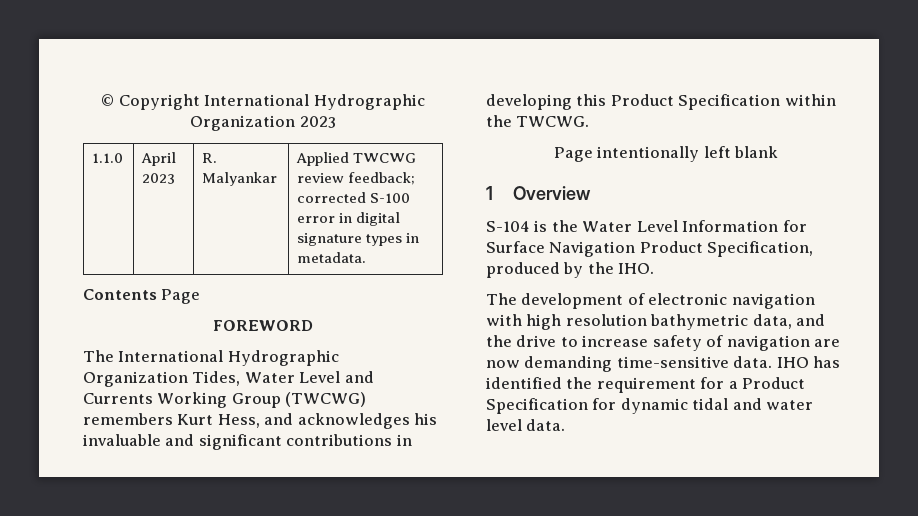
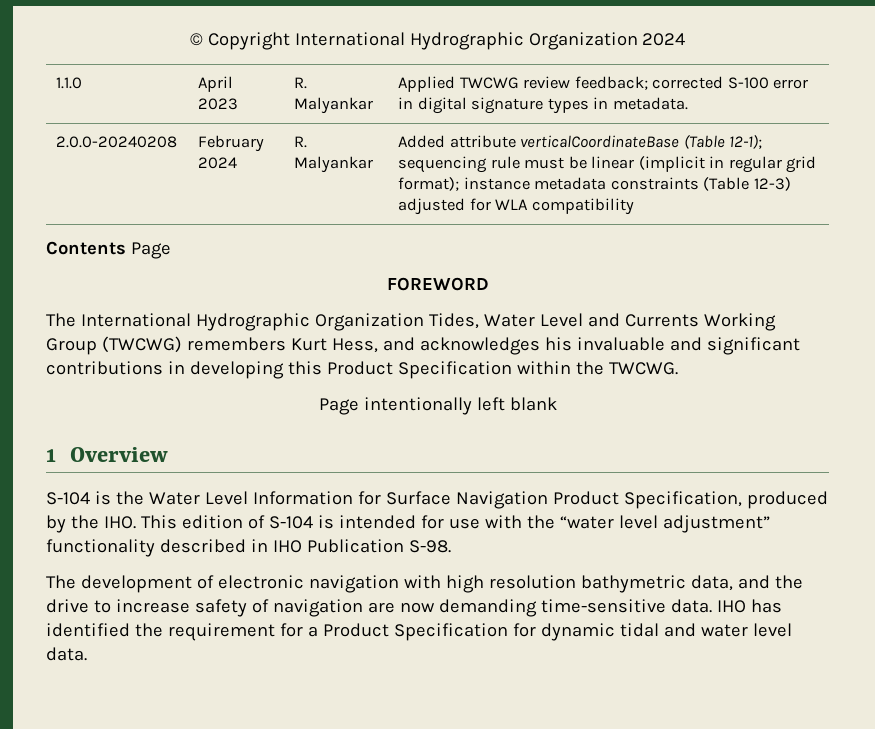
[299,116,336,128] 2023 -> [642,33,686,46] 2024
(367, 257) none -> [56,136,178,148] [198,135,265,152] [198,157,238,169] [294,136,308,148] [294,156,374,173] [398,134,763,149] [398,156,817,173] [398,177,791,191] [398,198,634,215] // 2.0.0-20240208 | February 2024 | R. Malyankar | Added attribute verticalCoordinateBase (Table 12-1); sequencing rule must be linear (implicit in regular grid format); instance metadata constraints (Table 12-3) adjusted for WLA compatibility
(655, 268) none -> [140,515,770,533] [46,539,451,557] This edition of S-104 is intended for use with the “water level adjustment” functionality described in IHO Publication S-98.

